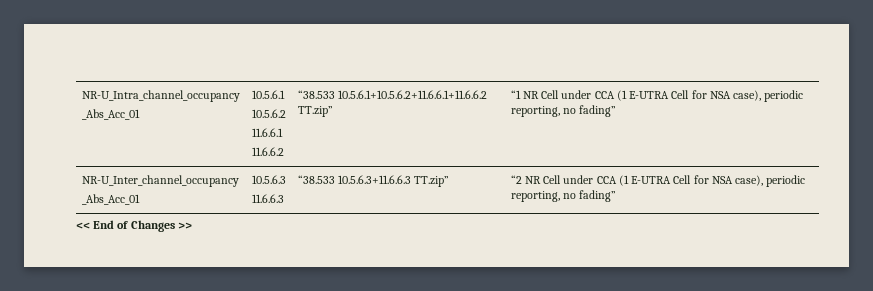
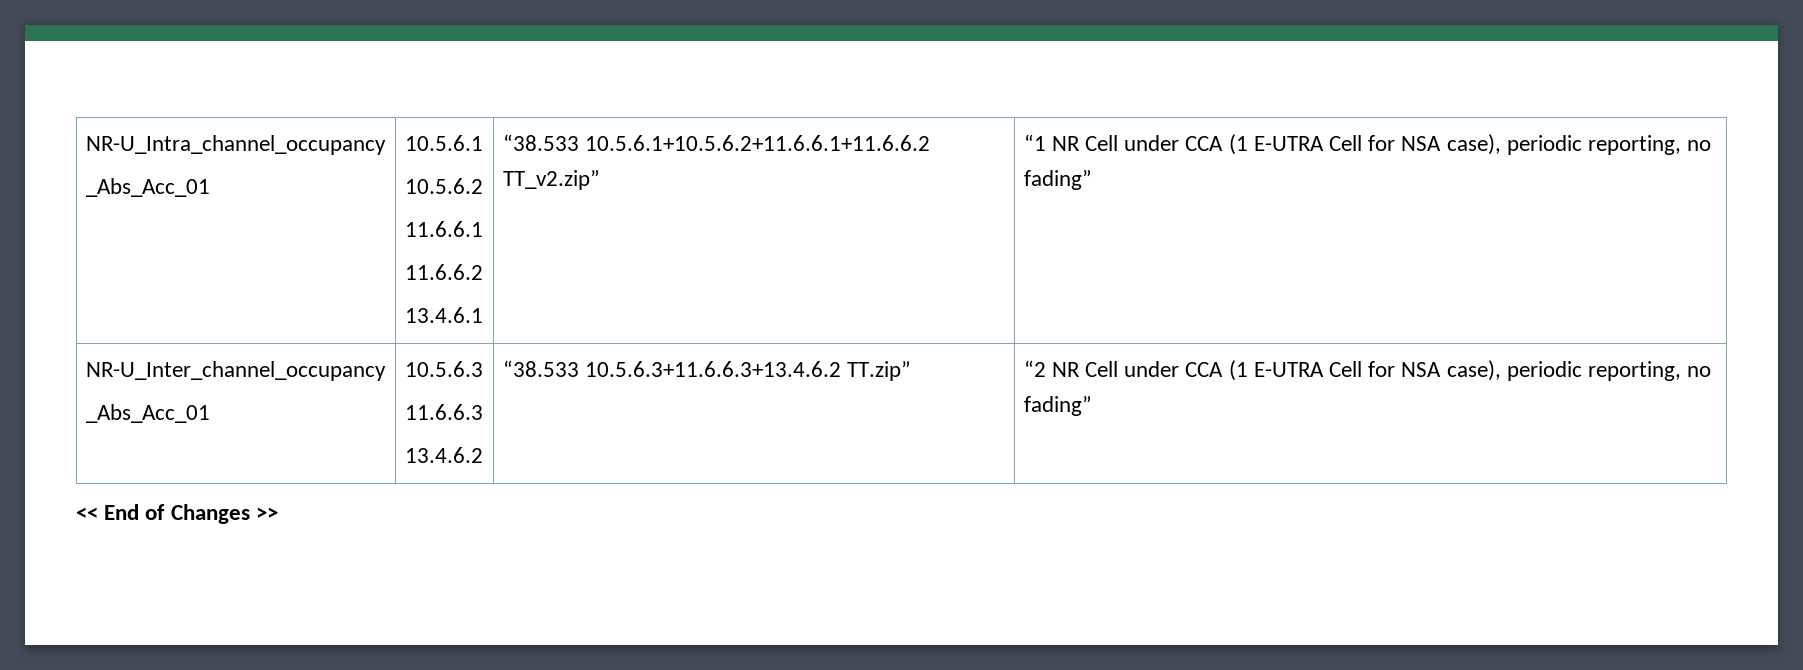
(284, 151) none -> [404,307,483,323] // 13.4.6.1
[297,106,333,117] TT.zip” -> [502,170,600,190] TT_v2.zip”
[297,175,411,184] | “38.533 10.5.6.3+11.6.6.3 -> [404,447,483,463] [502,360,841,377] // 13.4.6.2 | “38.533 10.5.6.3+11.6.6.3+13.4.6.2

